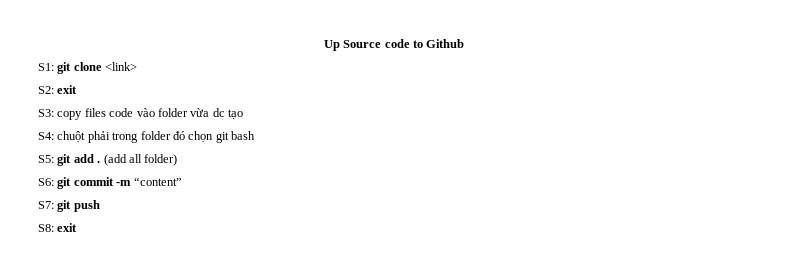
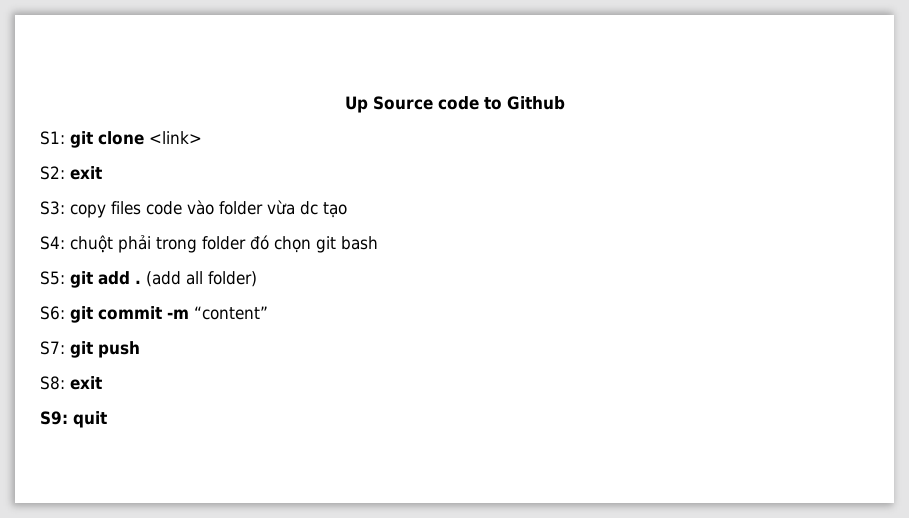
(78, 227) none -> [40,411,107,428] // S9: quit

